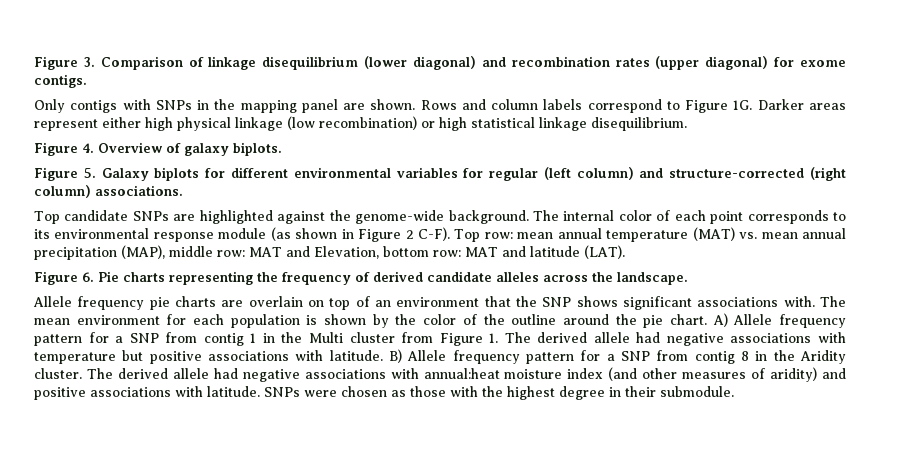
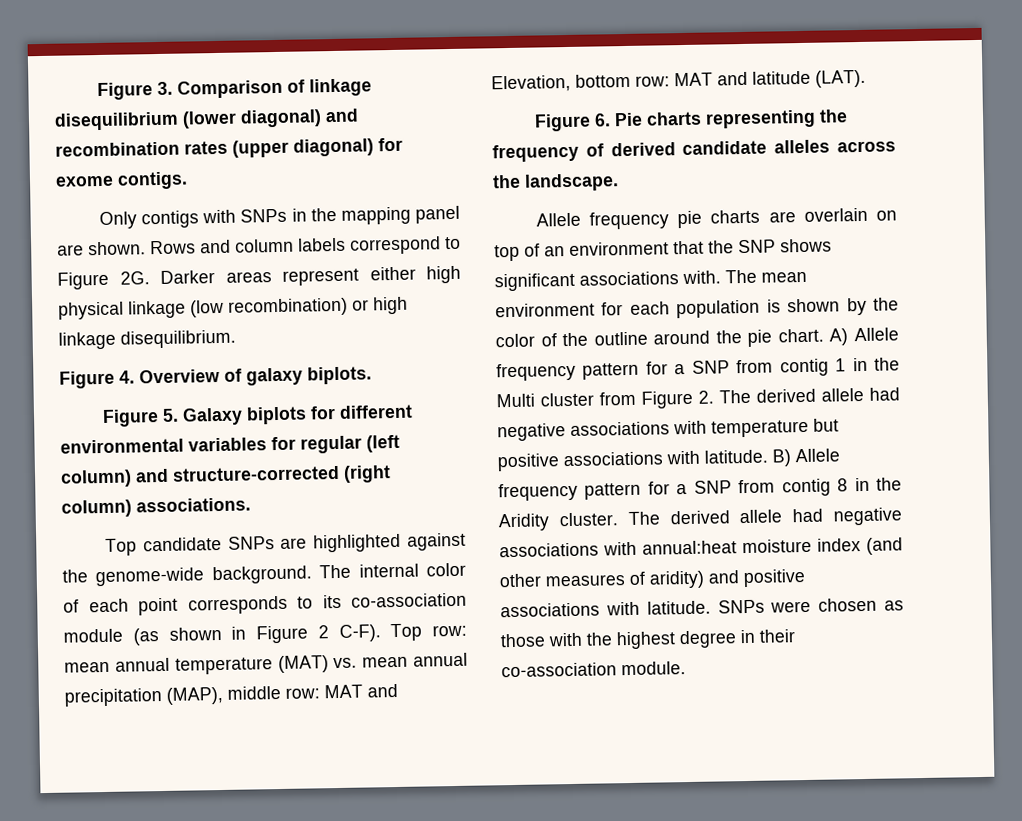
[733,100,753,110] 1G. -> [119,271,150,285] 2G.
[471,117,535,128] statistical -> (408, 305) none
[54,228,214,242] environmental response -> [351,592,467,608] co-association
[489,333,499,343] 1. -> [698,390,714,404] 2.
[660,386,734,397] submodule. -> [501,661,686,678] co-association module.

